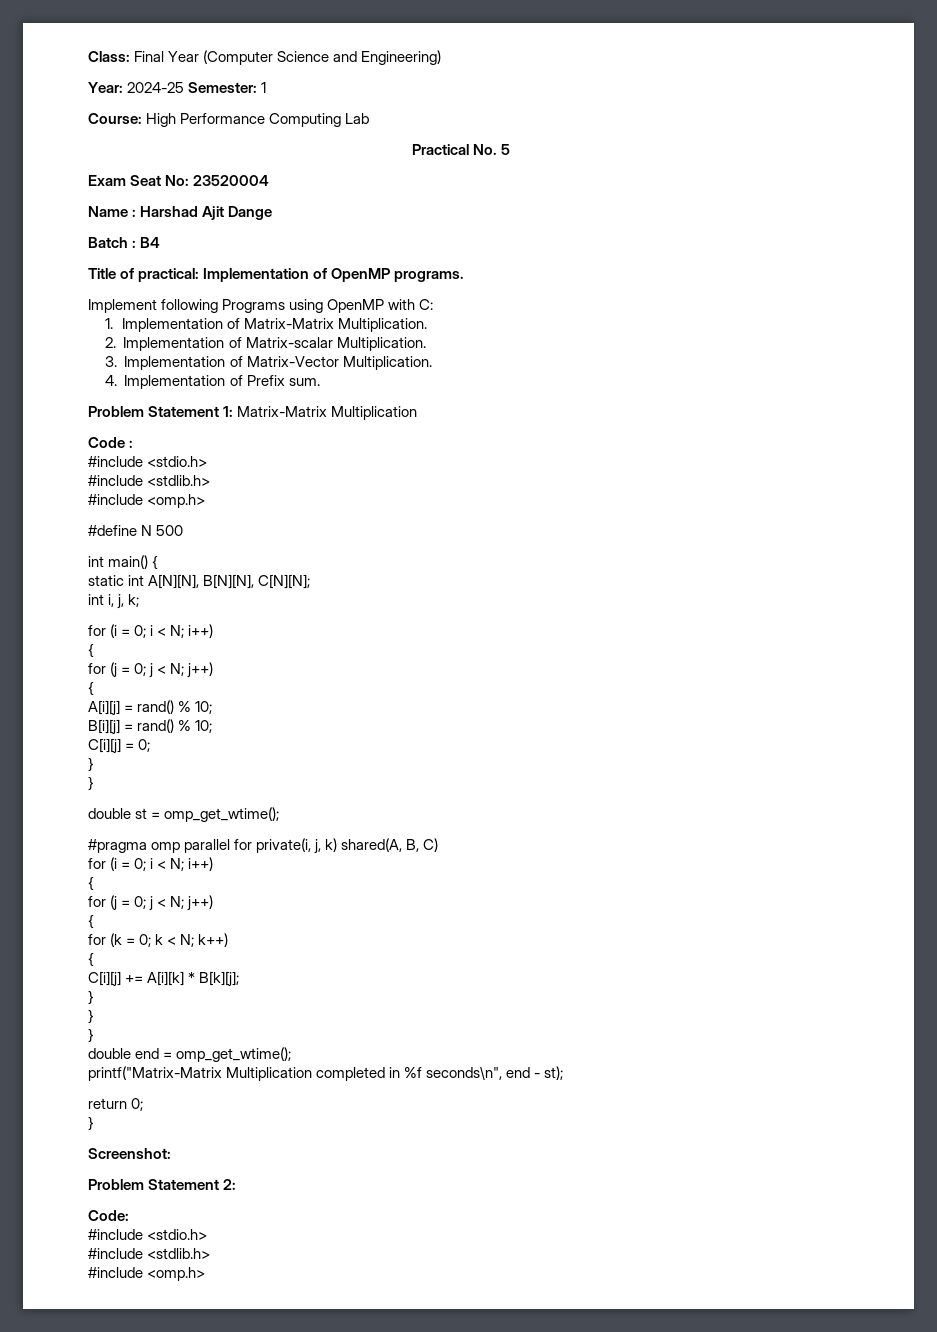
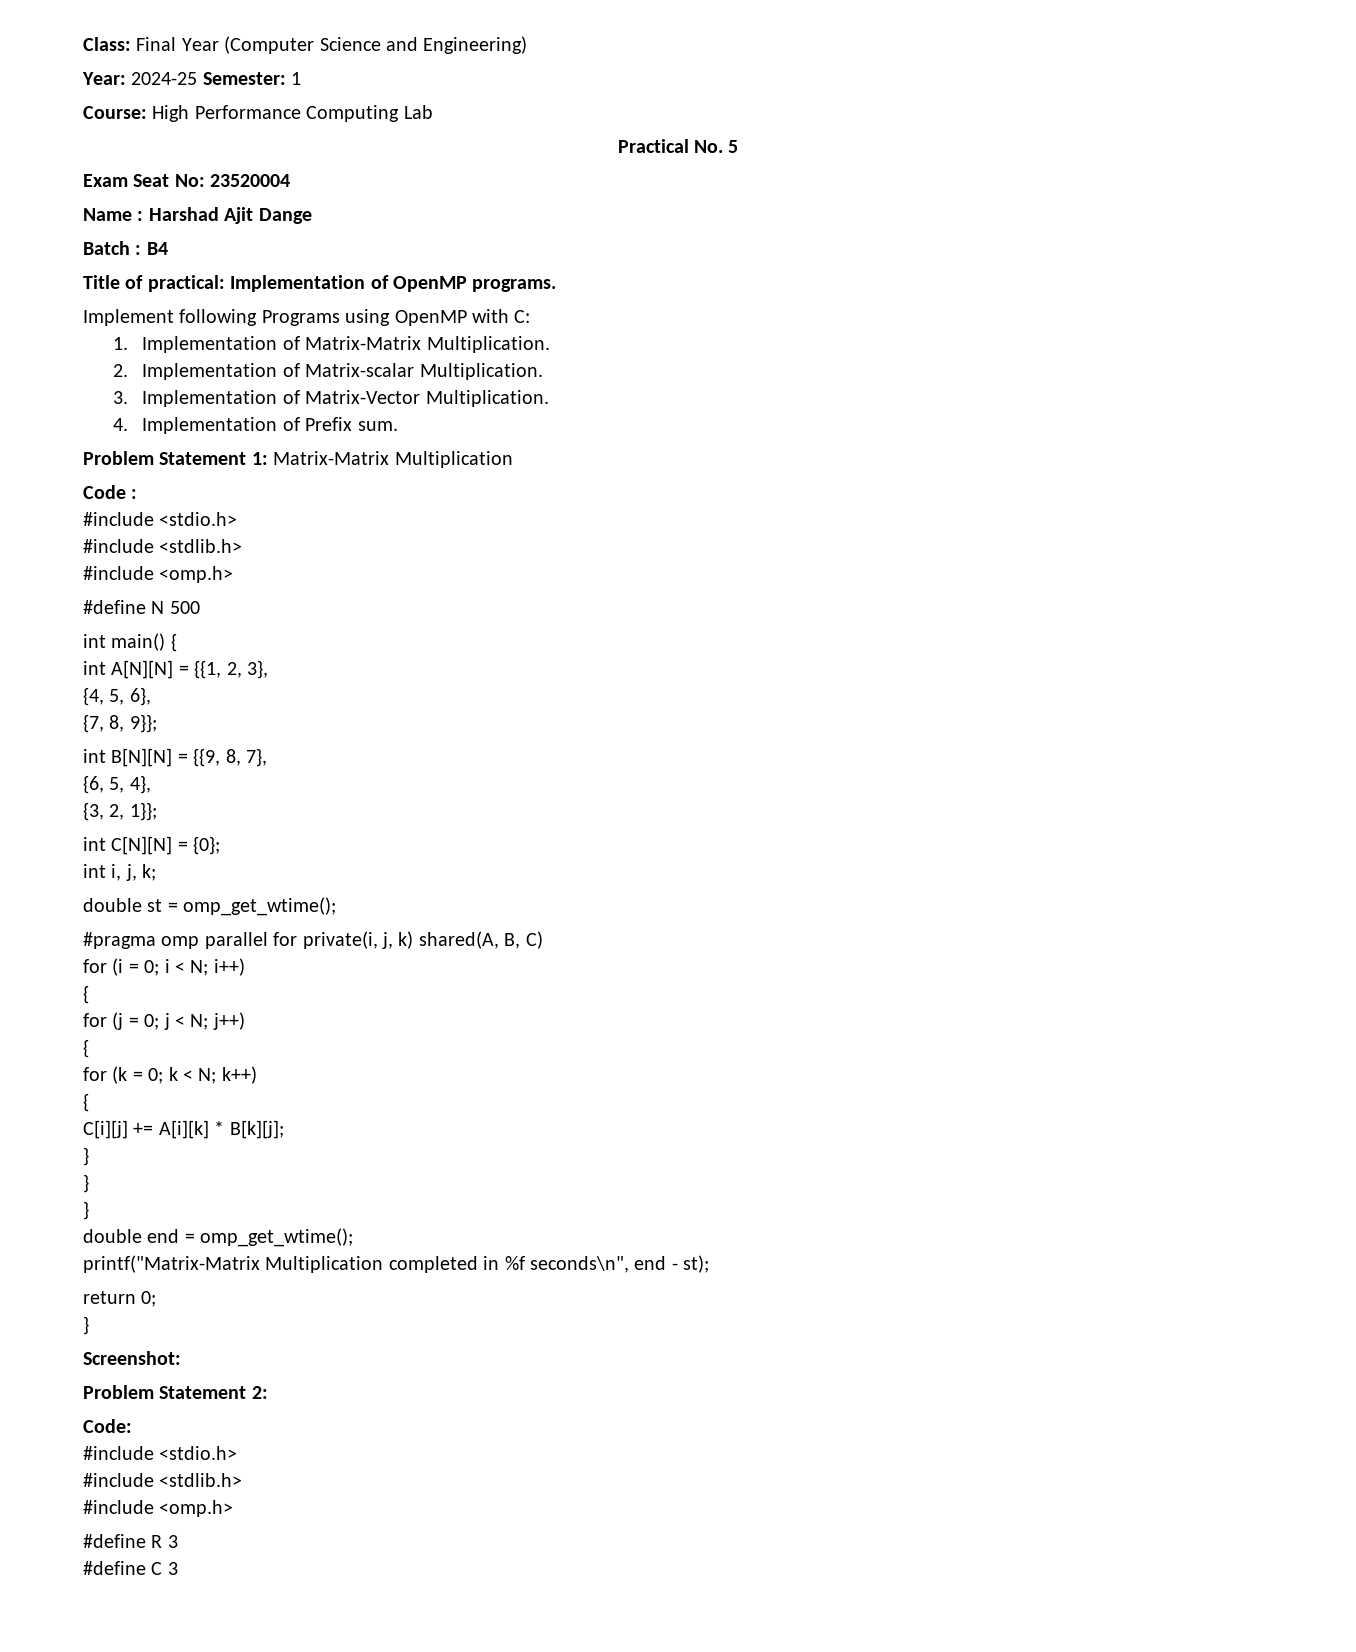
[88,574,311,589] [88,594,140,609] [88,624,214,638] [88,643,94,658] [88,662,214,678] [88,681,94,696] [88,700,213,716] [88,719,213,735] [88,738,151,754] [88,757,94,772] [88,776,94,791] static int A[N][N], B[N][N], C[N][N]; // int i, j, k; // for (i = 0; i < N; i++) // { // for (j = 0; j < N; j++) // { // A[i][j] = rand() % 10; // B[i][j] = rand() % 10; // C[i][j] = 0; // } // } -> [83,660,268,679] [83,687,151,706] [83,714,157,733] [83,748,267,767] [83,775,151,794] [83,802,157,821] [83,836,221,855] [83,864,157,881] int A[N][N] = {{1, 2, 3}, // {4, 5, 6}, // {7, 8, 9}}; // int B[N][N] = {{9, 8, 7}, // {6, 5, 4}, // {3, 2, 1}}; // int C[N][N] = {0}; // int i, j, k;
(206, 1274) none -> [83,1534,178,1548] [83,1561,178,1575] // #define R 3 // #define C 3

